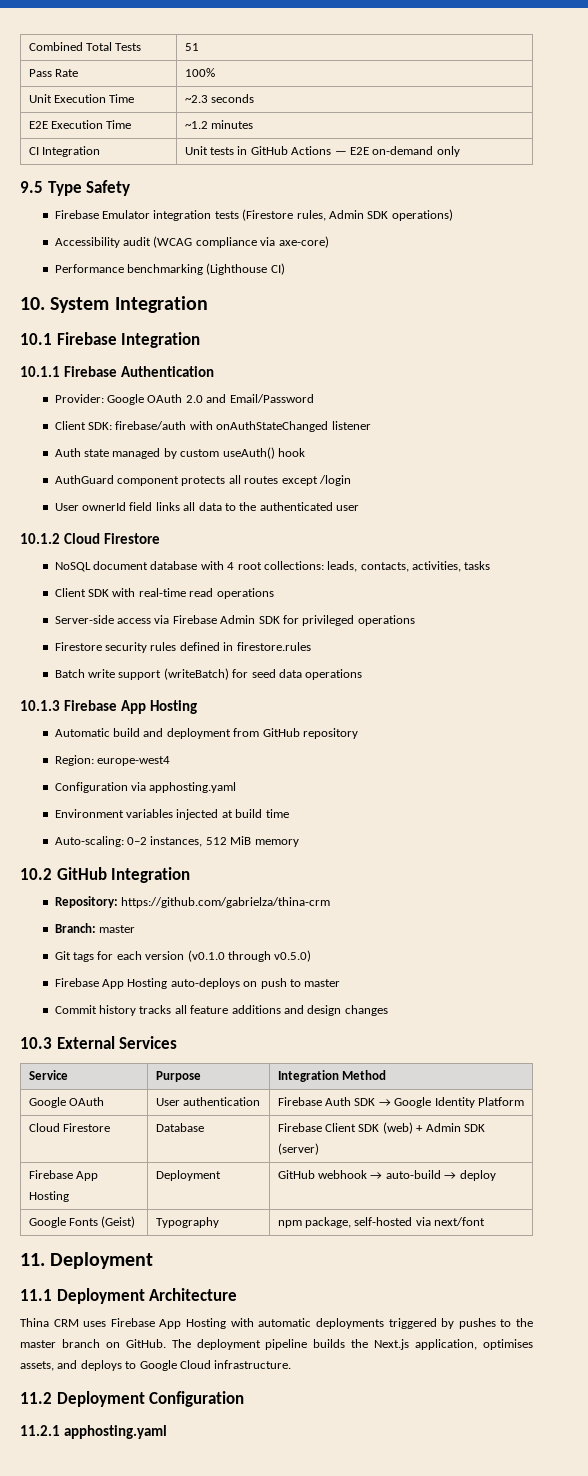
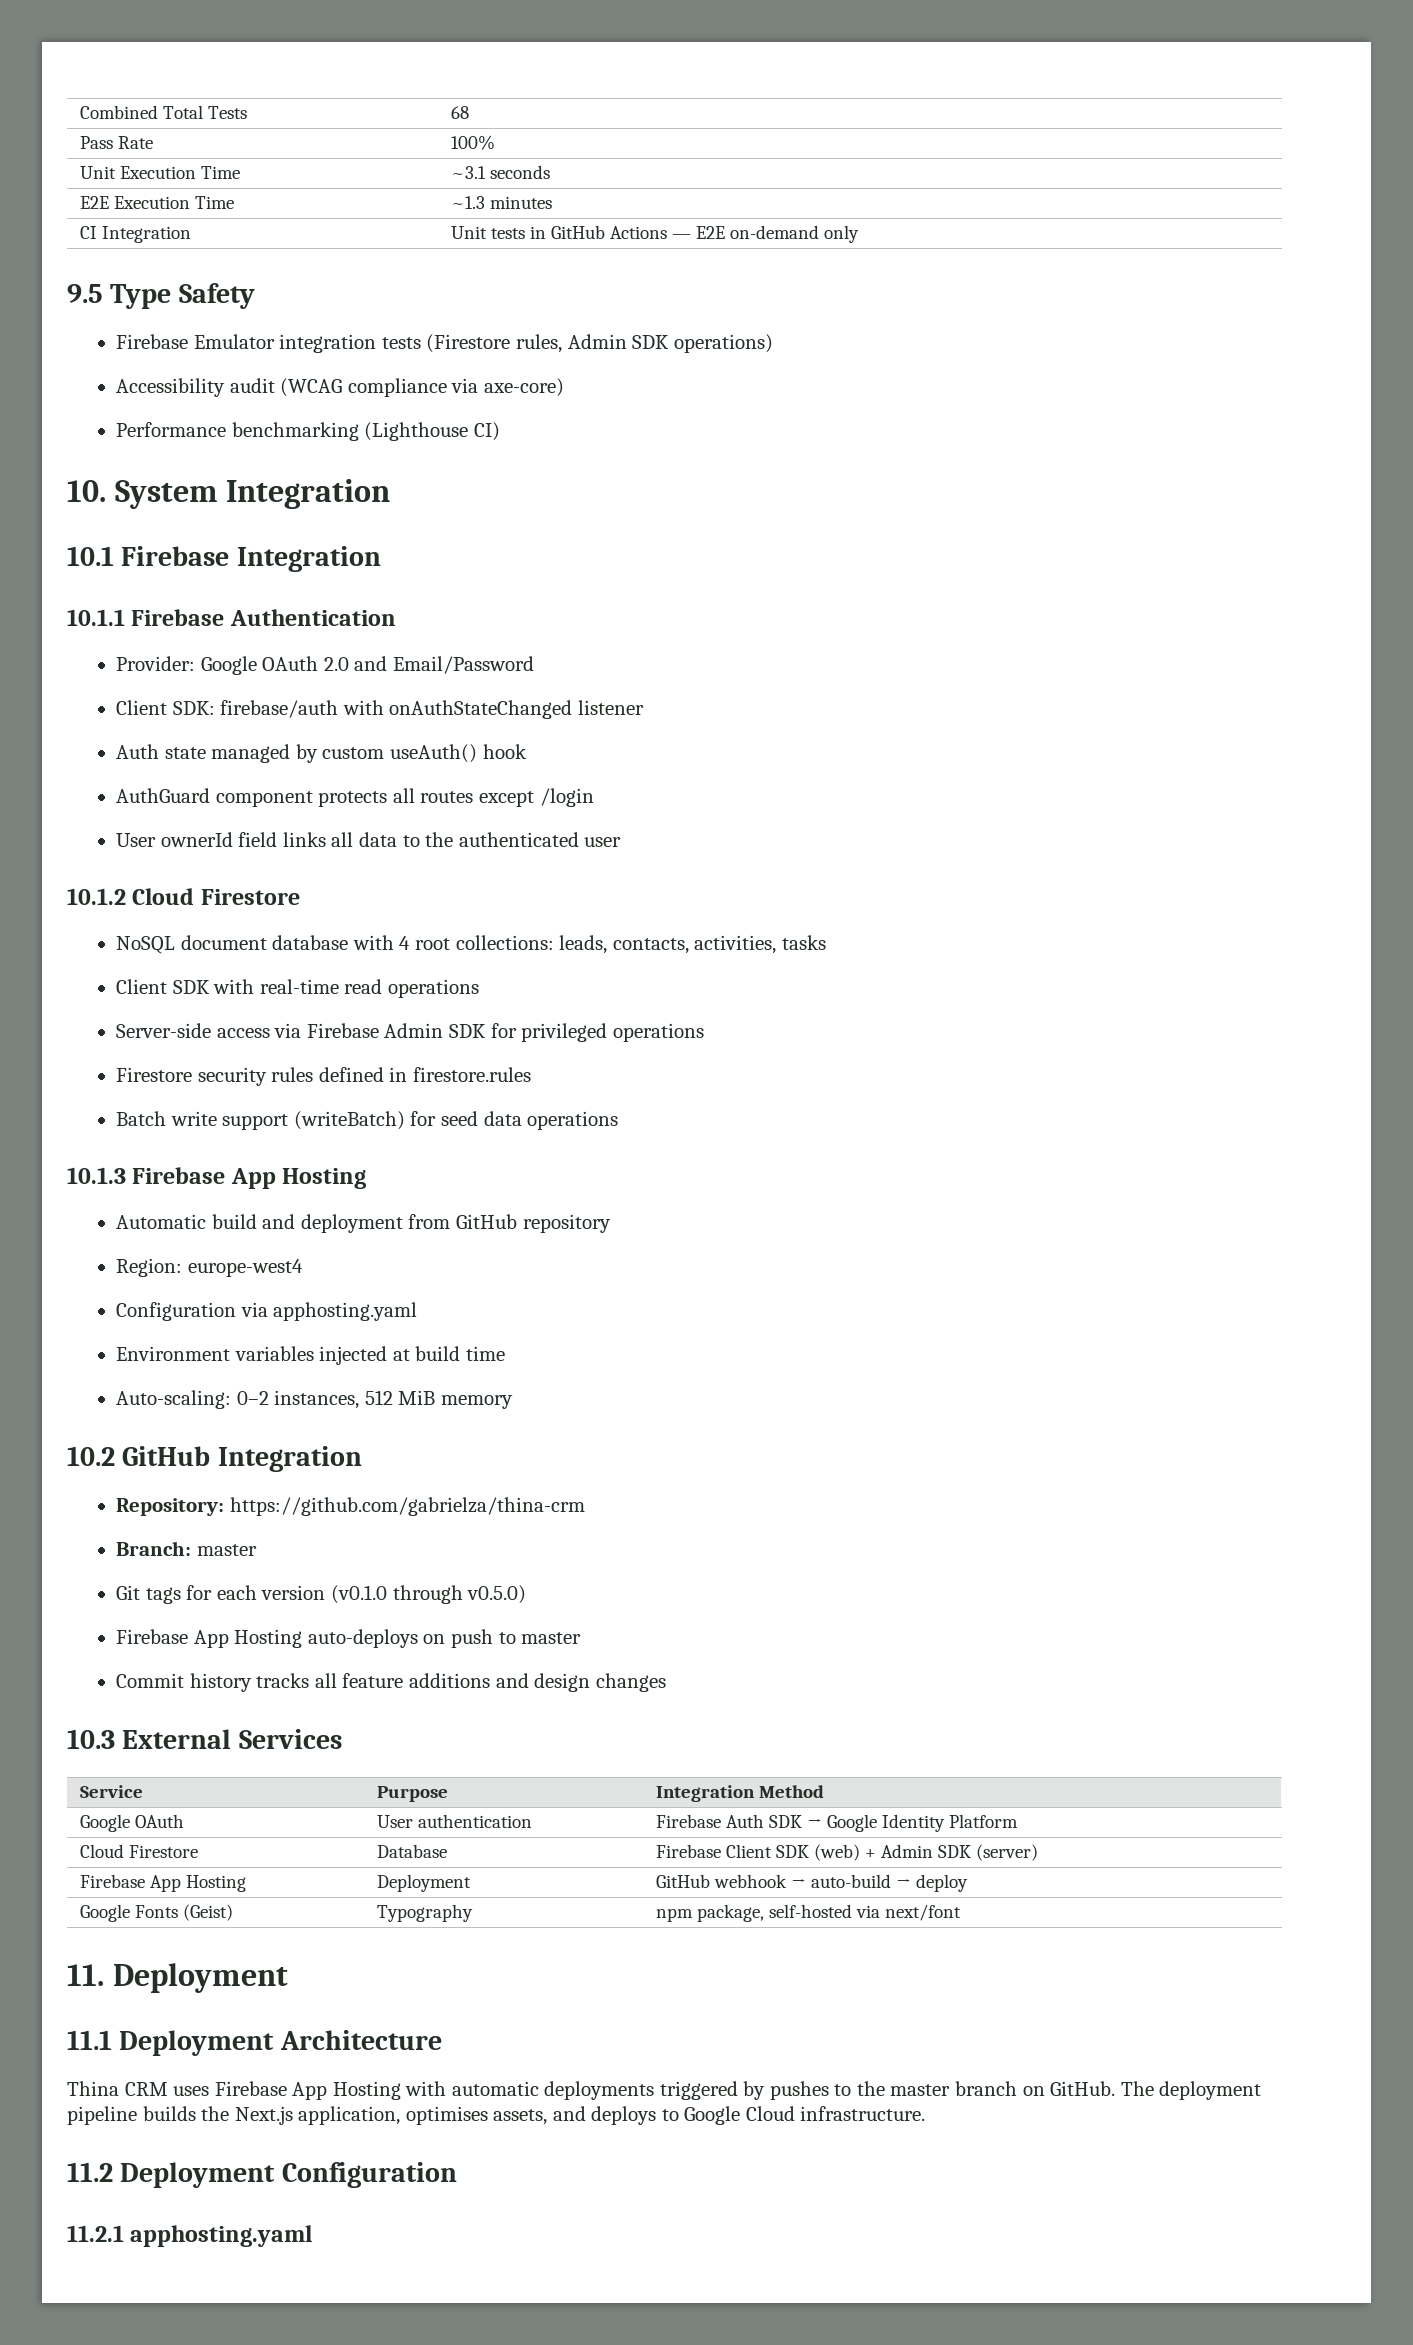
[184,43,199,51] 51 -> [450,106,469,119] 68
[184,95,208,103] ~2.3 -> [450,166,486,179] ~3.1
[184,121,208,129] ~1.2 -> [450,196,485,209] ~1.3

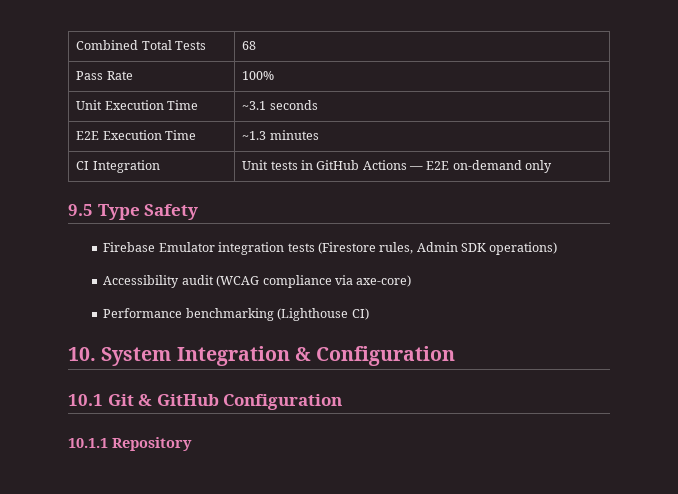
(391, 494) none -> [294,346,456,366] & Configuration
[121,546,381,572] [67,609,396,626] [116,656,534,675] [116,700,644,719] [116,744,527,763] [116,788,594,807] [116,832,622,847] [67,888,300,905] [116,935,826,954] [116,979,479,998] [116,1023,704,1042] [116,1067,531,1086] [116,1111,619,1130] [67,1167,367,1189] [116,1214,611,1233] [116,1258,303,1277] [116,1302,418,1321] [116,1346,505,1365] [116,1390,513,1409] [67,1446,362,1472] [116,1497,585,1516] [116,1541,257,1556] [116,1585,527,1604] [116,1629,582,1648] [116,1673,666,1692] [67,1729,342,1749] [79,1785,143,1798] [376,1786,448,1802] [655,1785,824,1802] [79,1814,184,1832] [376,1814,532,1828] [655,1814,1018,1832] [79,1844,198,1858] [376,1844,447,1858] [655,1844,1038,1861] [79,1874,246,1892] [376,1874,471,1892] [655,1874,968,1892] [79,1904,233,1922] [376,1904,473,1922] [655,1904,961,1922] [67,1963,288,1993] [67,2030,442,2056] [67,2081,1262,2100] [67,2106,926,2125] [67,2162,457,2188] [67,2225,313,2247] Firebase Integration // 10.1.1 Firebase Authentication // Provider: Google OAuth 2.0 and Email/Password // Client SDK: firebase/auth with onAuthStateChanged listener // Auth state managed by custom useAuth() hook // AuthGuard component protects all routes except /login // User ownerId field links all data to the authenticated user // 10.1.2 Cloud Firestore // NoSQL document database with 4 root collections: leads, contacts, activities, tasks // Client SDK with real-time read operations // Server-side access via Firebase Admin SDK for privileged operations // Firestore security rules defined in firestore.rules // Batch write support (writeBatch) for seed data operations // 10.1.3 Firebase App Hosting // Automatic build and deployment from GitHub repository // Region: europe-west4 // Configuration via apphosting.yaml // Environment variables injected at build time // Auto-scaling: 0–2 instances, 512 MiB memory // 10.2 GitHub Integration // Repository: https://github.com/gabrielza/thina-crm // Branch: master // Git tags for each version (v0.1.0 through v0.5.0) // Firebase App Hosting auto-deploys on push to master // Commit history tracks all feature additions and design changes // 10.3 External Services // Service | Purpose | Integration Method // Google OAuth | User authentication | Firebase Auth SDK → Google Identity Platform // Cloud Firestore | Database | Firebase Client SDK (web) + Admin SDK (server) // Firebase App Hosting | Deployment | GitHub webhook → auto-build → deploy // Google Fonts (Geist) | Typography | npm package, self-hosted via next/font // 11. Deployment // 11.1 Deployment Architecture // Thina CRM uses Firebase App Hosting with automatic deployments triggered by pushes to the master branch on GitHub. The deployment pipeline builds the Next.js application, optimises assets, and deploys to Google Cloud infrastructure. // 11.2 Deployment Configuration // 11.2.1 apphosting.yaml -> [107,394,343,410] [68,437,192,451] Git & GitHub Configuration // 10.1.1 Repository

